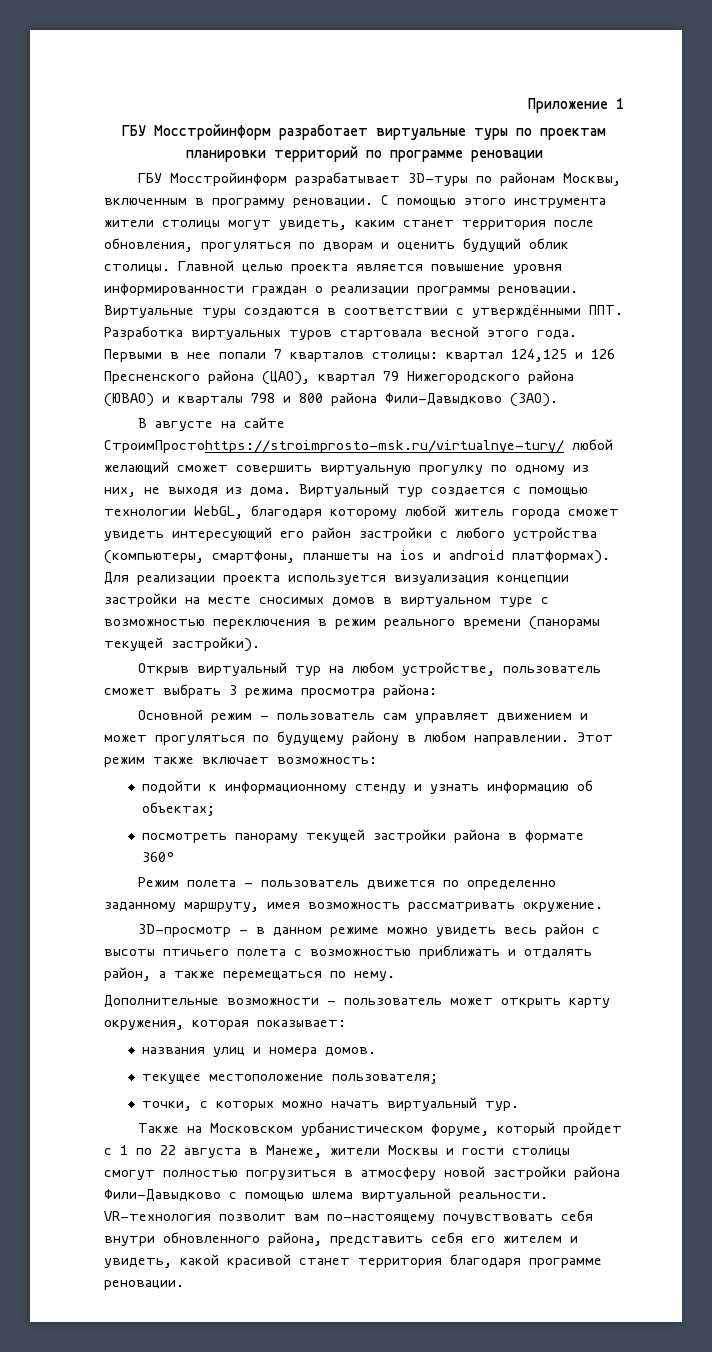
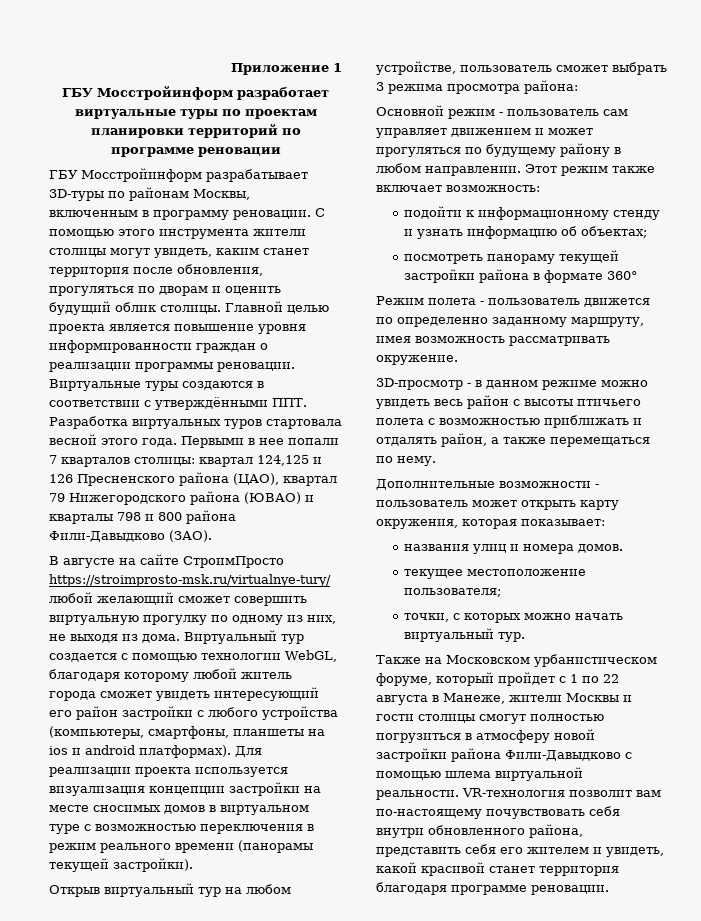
[104,440,564,453] СтроимПростоhttps://stroimprosto-msk.ru/virtualnye-tury/ -> [183,556,284,568] [49,574,331,587] СтроимПросто https://stroimprosto-msk.ru/virtualnye-tury/

